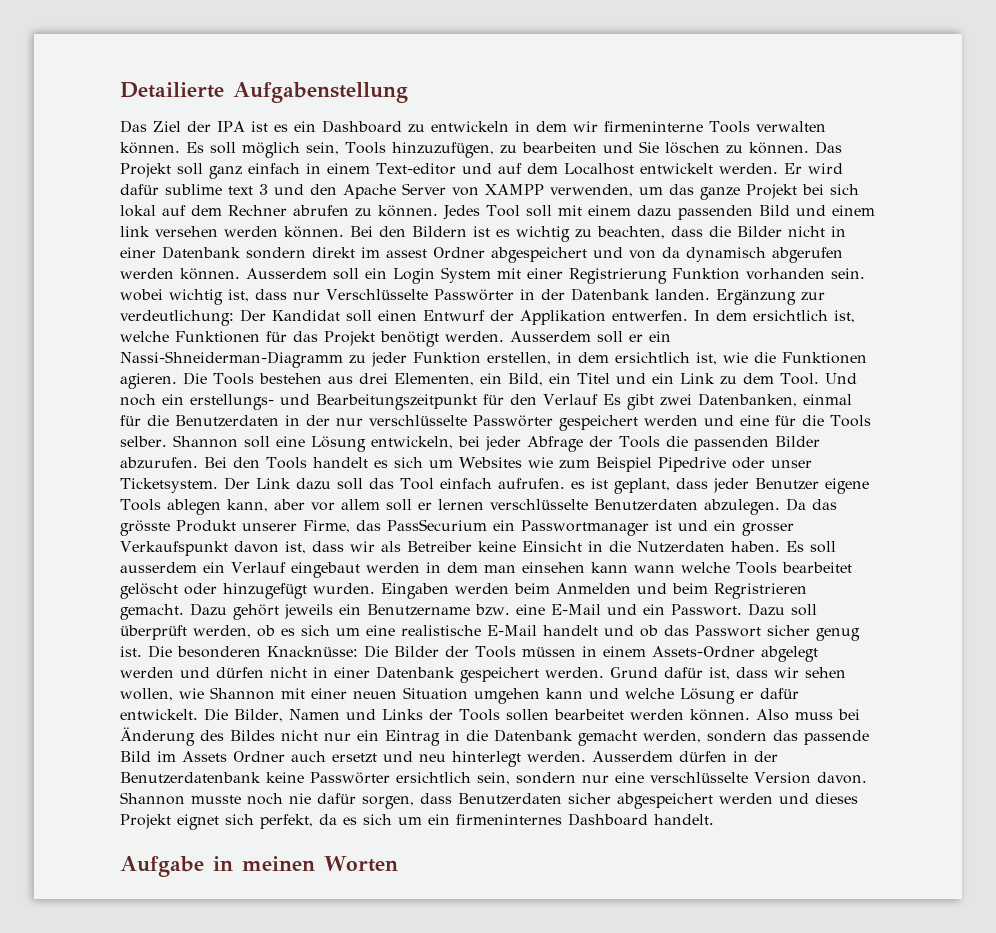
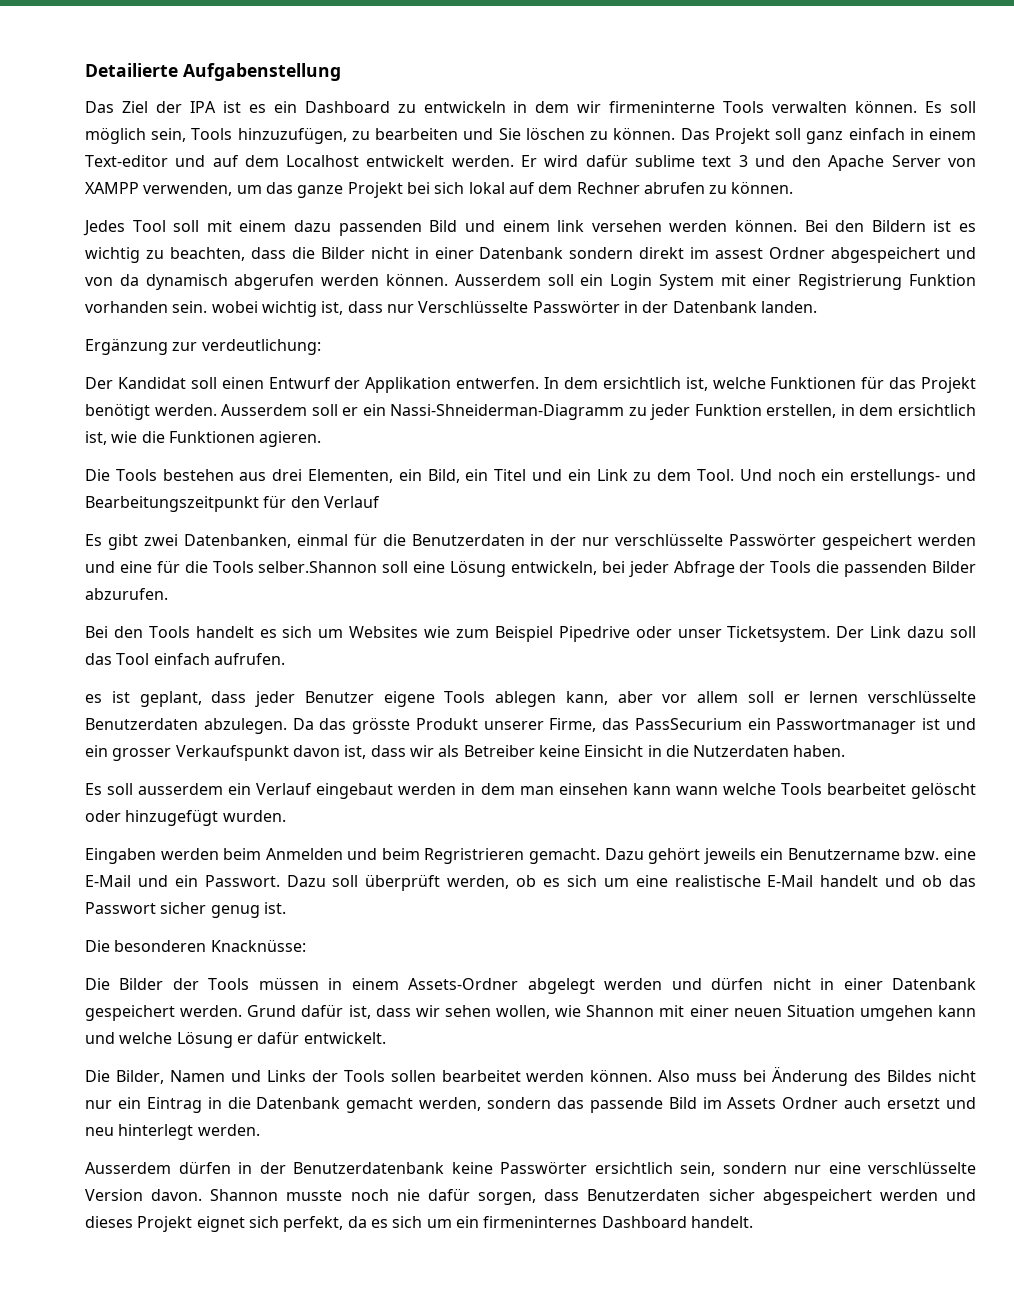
(438, 211) none -> (794, 187) //
(710, 294) none -> (817, 307) //
(234, 318) none -> (321, 347) //
(177, 381) none -> (322, 439) //
(598, 399) none -> (380, 502) //
[120,435,238,448] selber. Shannon -> [258,561,378,573] selber.Shannon
(198, 463) none -> (168, 594) //
(565, 483) none -> (285, 659) //
(780, 546) none -> (846, 751) //
(375, 588) none -> (286, 816) //
(142, 651) none -> (286, 908) //
(358, 651) none -> (306, 945) //
(198, 714) none -> (386, 1038) //
(586, 756) none -> (260, 1130) //
[120,856,398,877] // Aufgabe in meinen Worten -> (753, 1222) none

